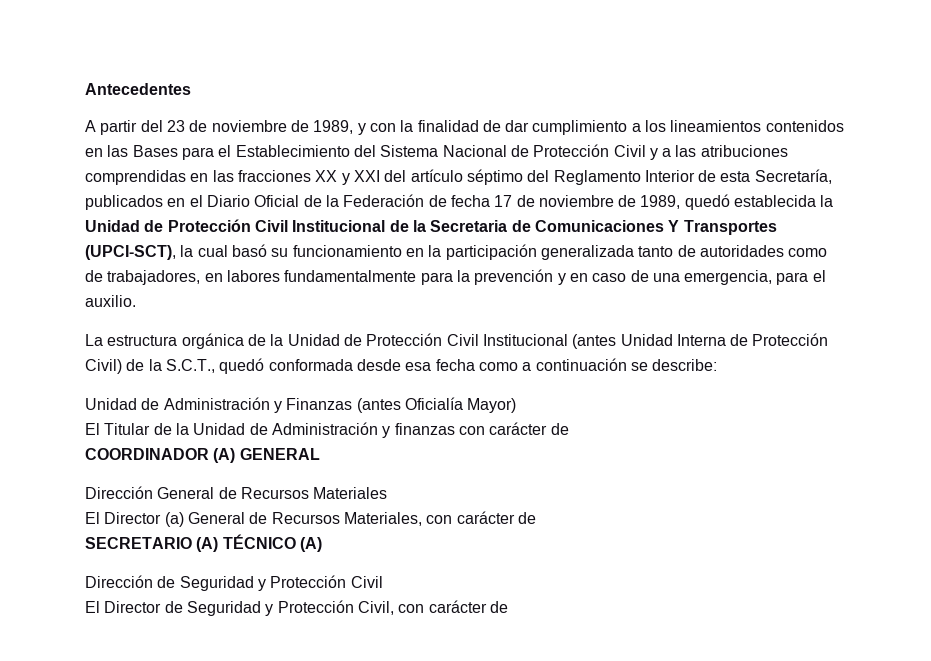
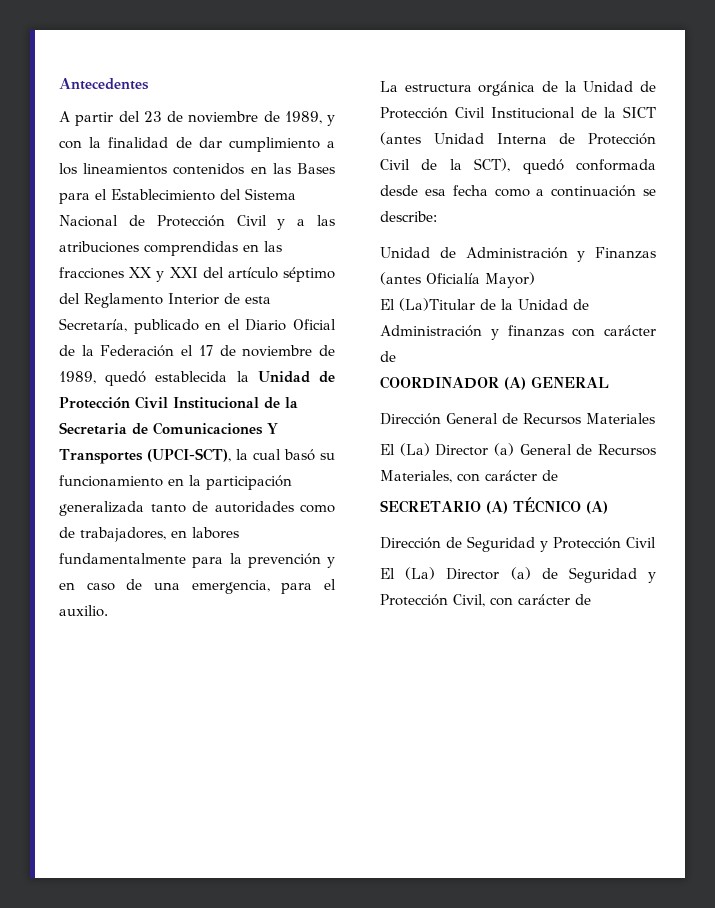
[85,195,163,210] publicados -> [133,319,199,334] publicado
[428,195,490,207] de fecha -> [181,345,194,356] el
(568, 340) none -> [581,106,656,118] de la SICT
[85,359,215,374] Civil) de la S.C.T., -> [380,158,511,172] Civil de la SCT),
[104,423,151,435] Titular -> [399,298,475,311] (La)Titular
(100, 518) none -> [399,443,430,456] (La)
[104,601,162,613] Director -> [405,567,531,580] (La) Director (a)

